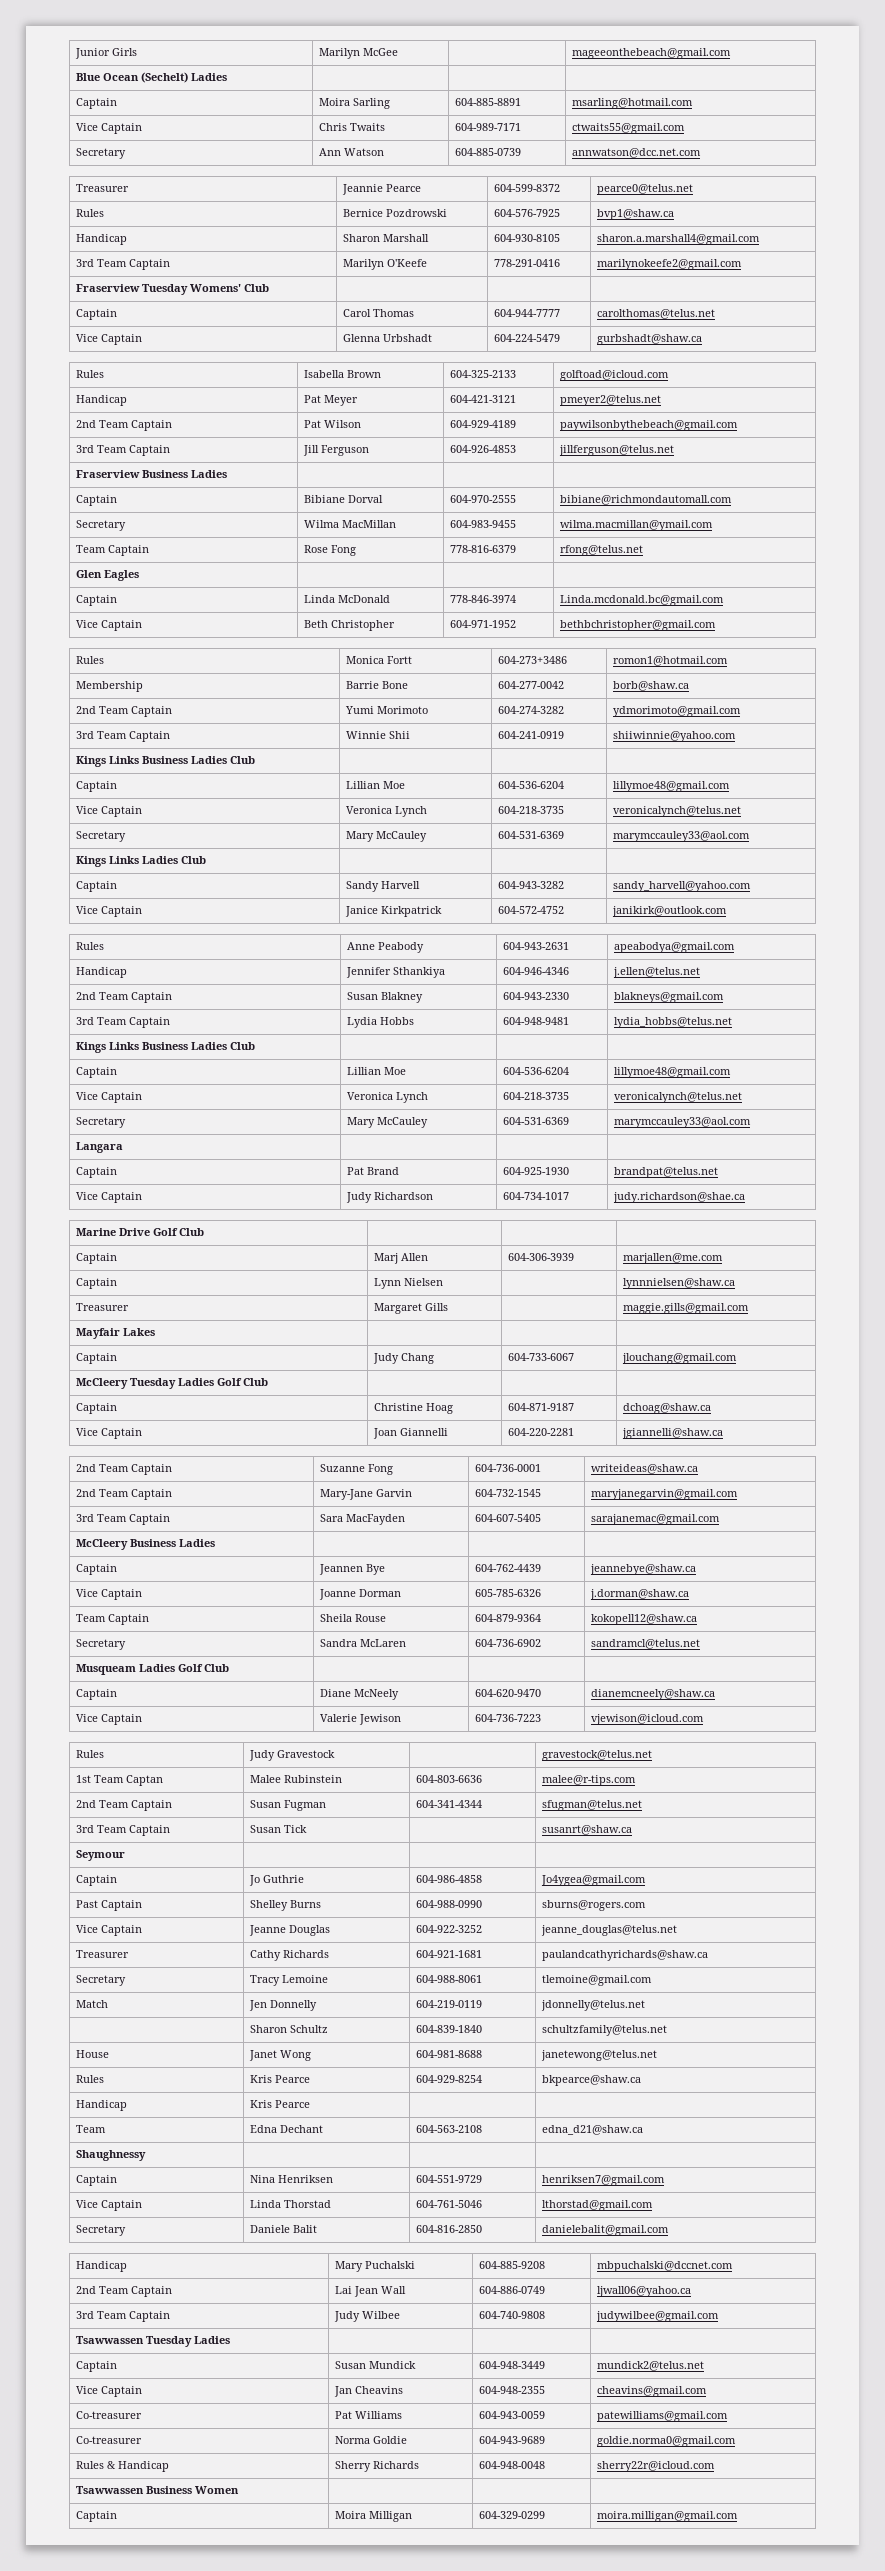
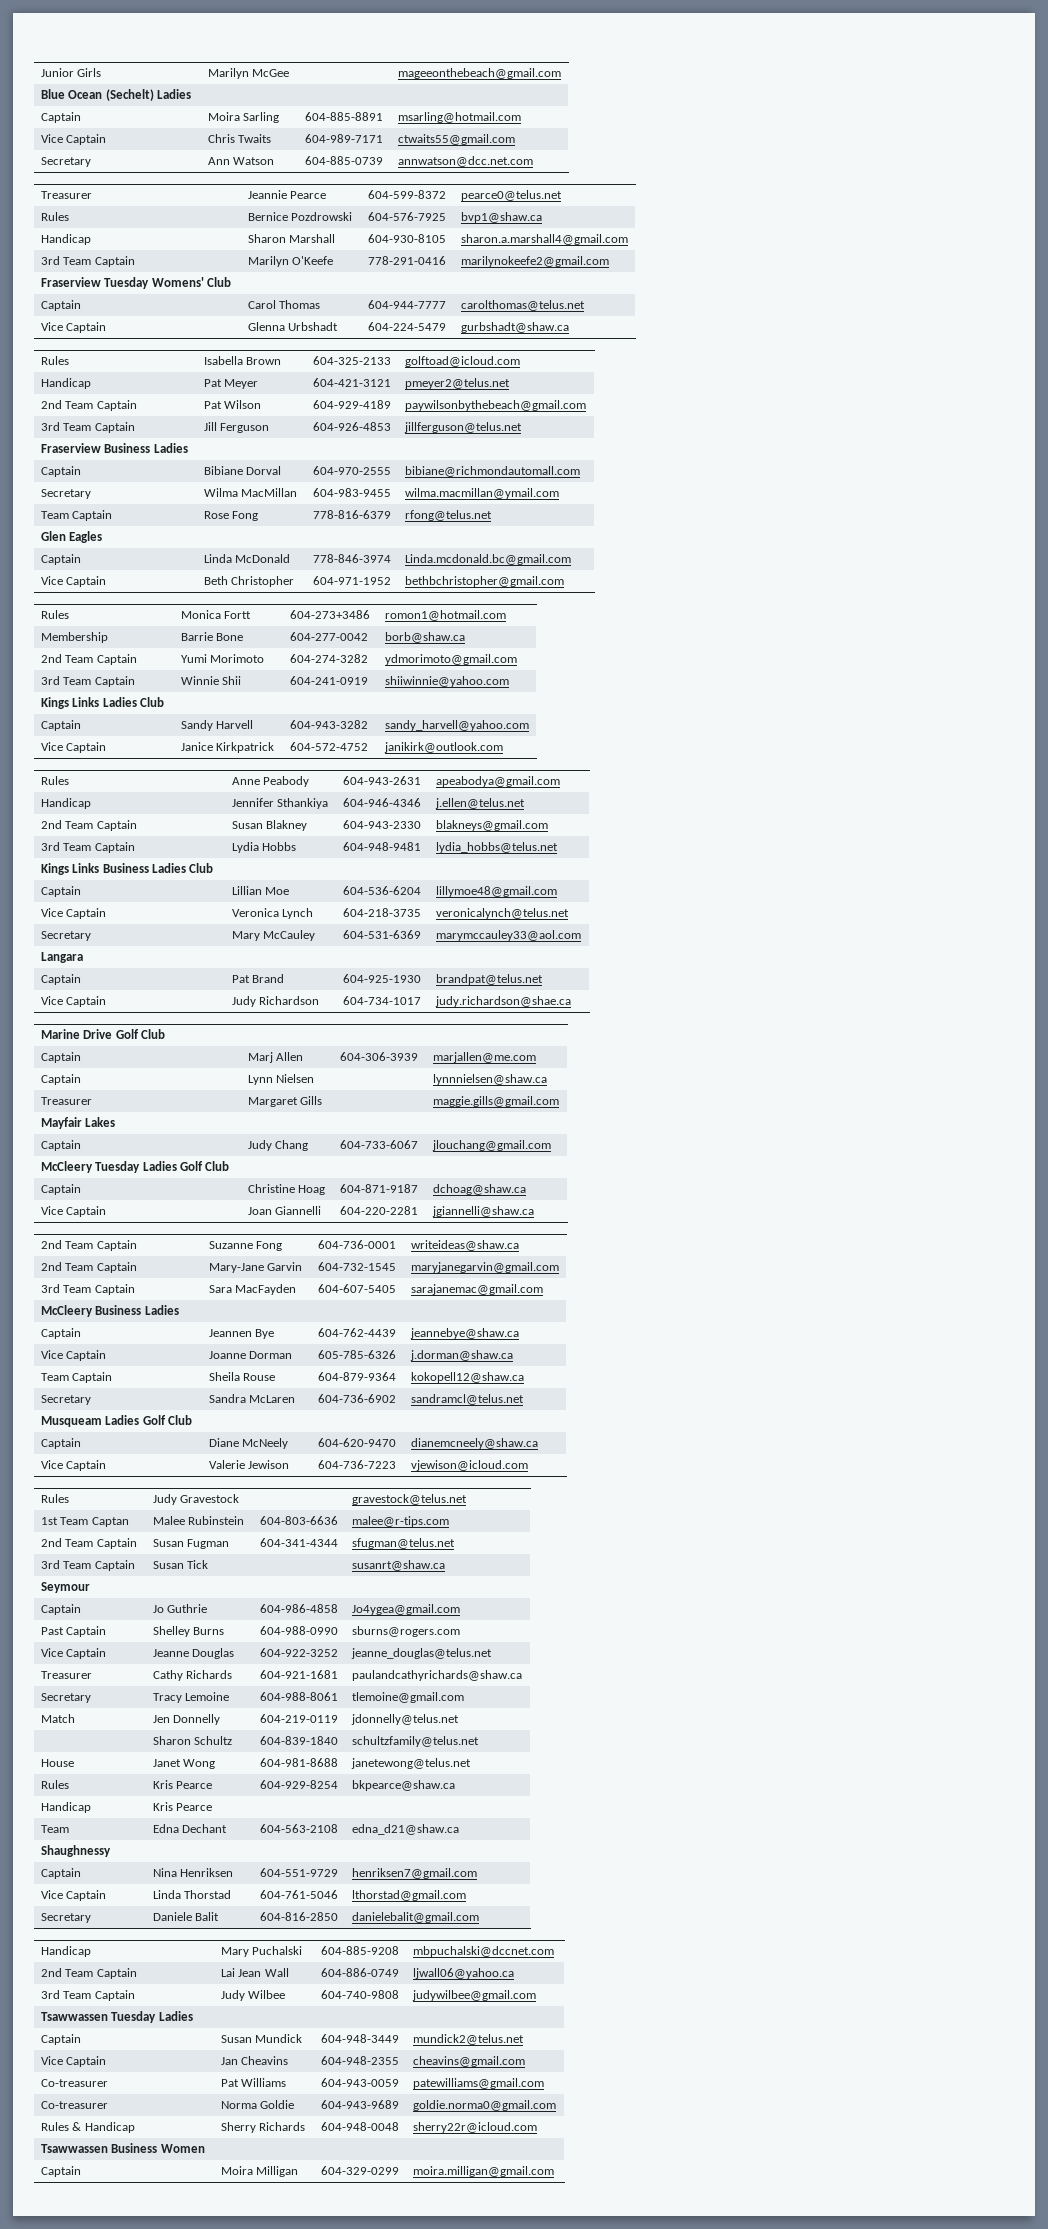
[75,756,255,767] [75,781,117,792] [345,781,405,789] [497,781,564,789] [612,781,730,792] [75,806,142,817] [345,806,427,817] [497,806,564,814] [612,806,741,817] [75,831,126,842] [345,831,427,842] [497,831,564,839] [612,831,750,842] // Kings Links Business Ladies Club | | | // Captain | Lillian Moe | 604-536-6204 | lillymoe48@gmail.com // Vice Captain | Veronica Lynch | 604-218-3735 | veronicalynch@telus.net // Secretary | Mary McCauley | 604-531-6369 | marymccauley33@aol.com -> (509, 681) none

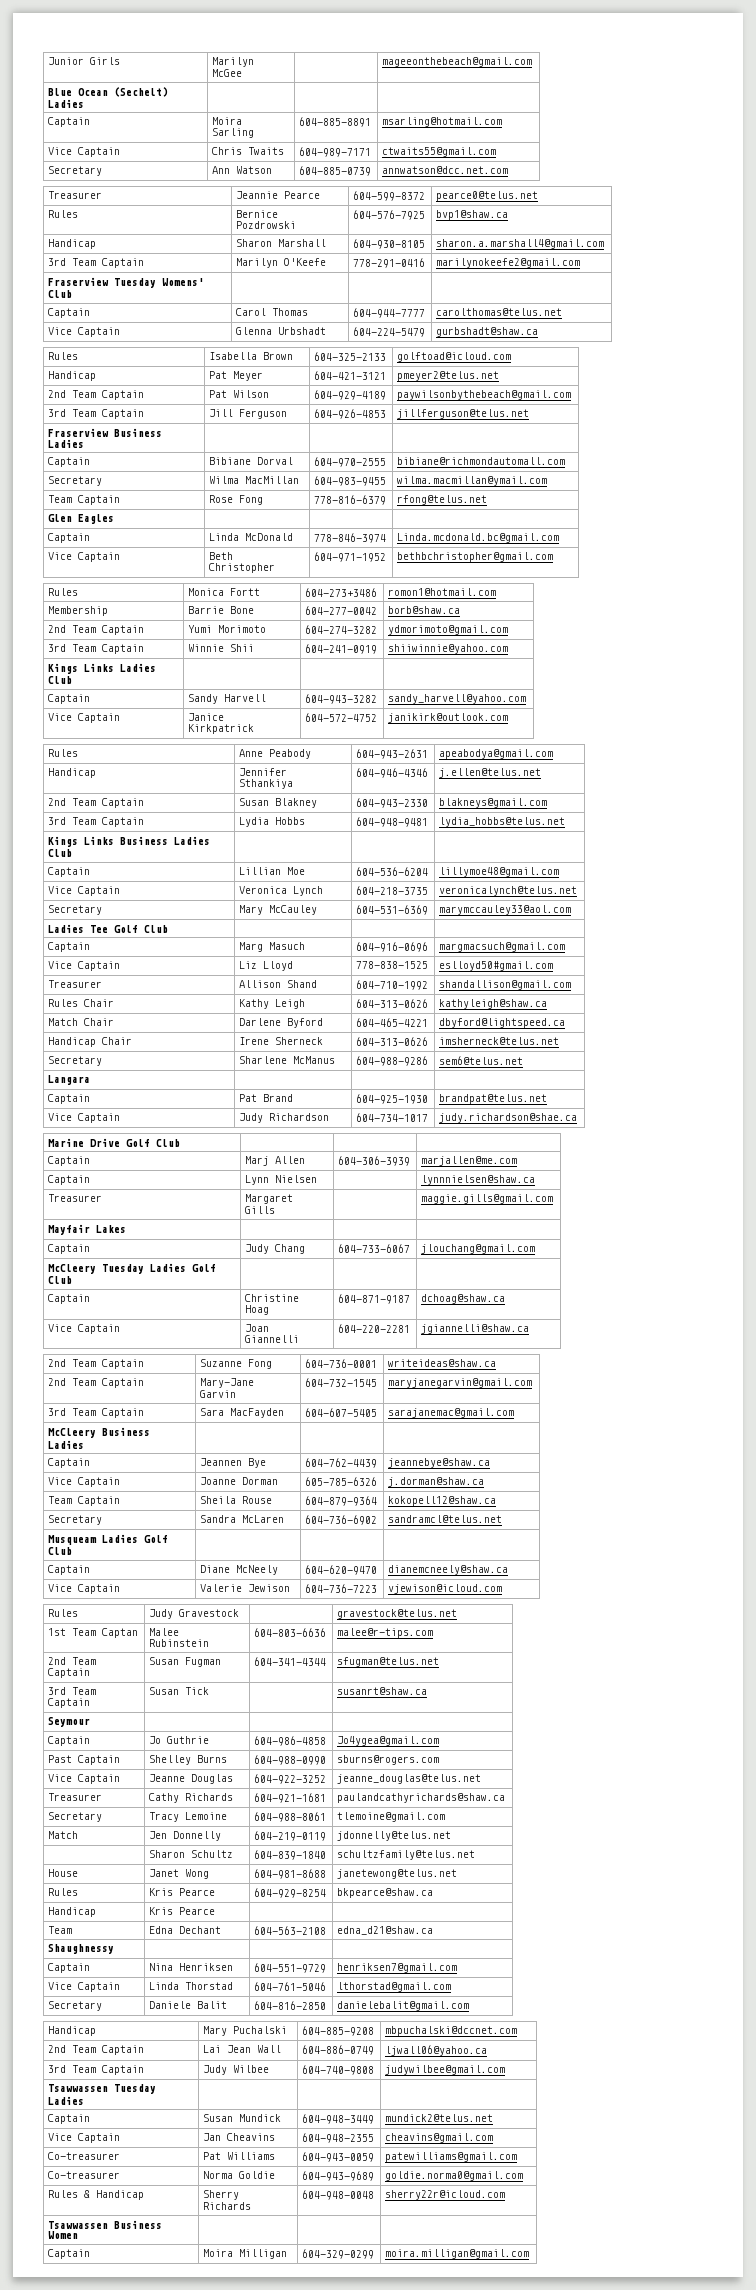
(581, 935) none -> [48,924,169,933] [48,942,91,952] [239,942,306,952] [356,942,429,952] [439,942,566,952] [48,961,121,971] [239,961,294,971] [356,961,429,969] [439,961,554,971] [48,980,103,988] [239,980,318,988] [356,980,429,990] [439,980,572,990] [48,999,115,1007] [239,999,306,1009] [356,999,429,1008] [439,999,548,1009] [48,1018,115,1026] [239,1018,324,1028] [356,1018,429,1027] [439,1018,566,1028] [48,1037,133,1047] [239,1037,324,1045] [356,1037,429,1046] [439,1037,560,1045] [48,1056,103,1066] [239,1056,336,1064] [356,1056,429,1066] [439,1056,524,1065] // Ladies Tee Golf Club | | | // Captain | Marg Masuch | 604-916-0696 | margmacsuch@gmail.com // Vice Captain | Liz Lloyd | 778-838-1525 | eslloyd50#gmail.com // Treasurer | Allison Shand | 604-710-1992 | shandallison@gmail.com // Rules Chair | Kathy Leigh | 604-313-0626 | kathyleigh@shaw.ca // Match Chair | Darlene Byford | 604-465-4221 | dbyford@lightspeed.ca // Handicap Chair | Irene Sherneck | 604-313-0626 | imsherneck@telus.net // Secretary | Sharlene McManus | 604-988-9286 | sem6@telus.net

